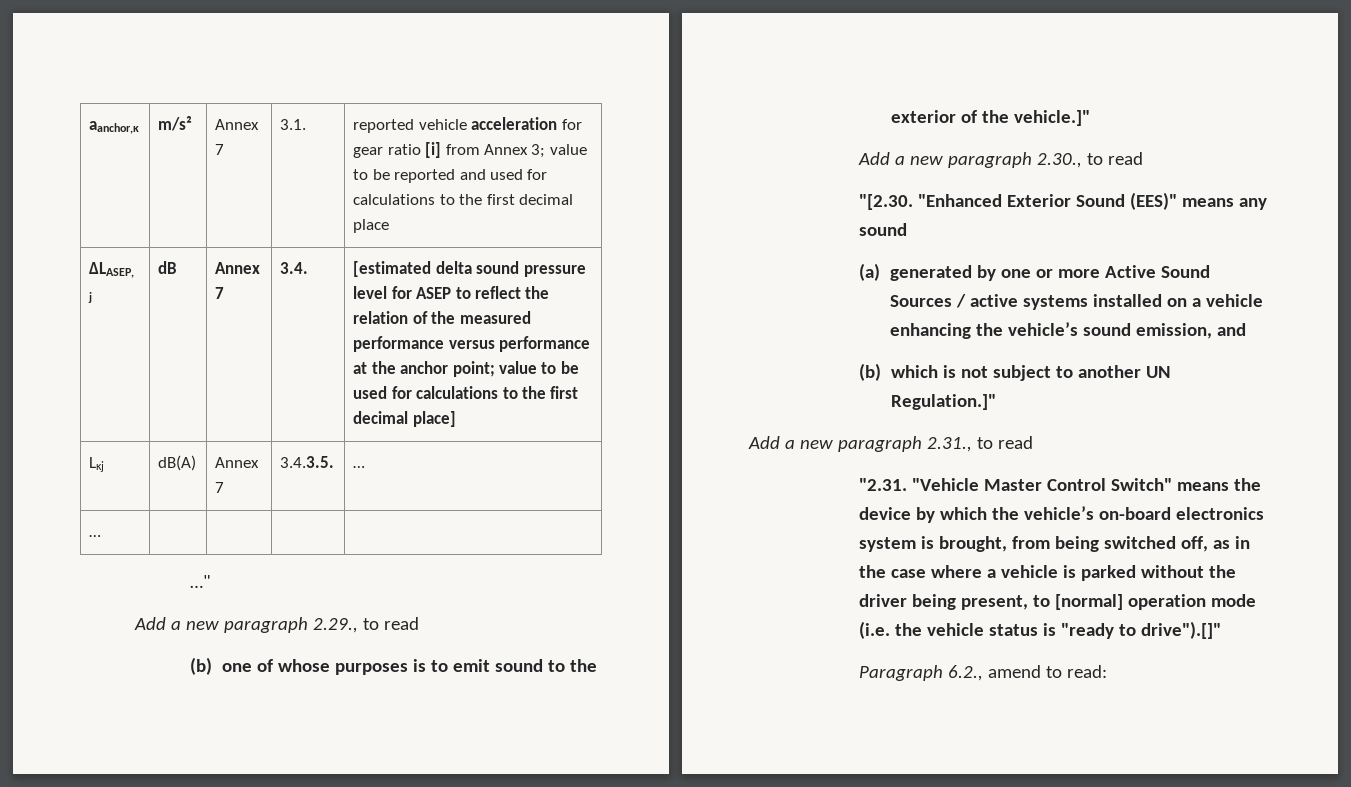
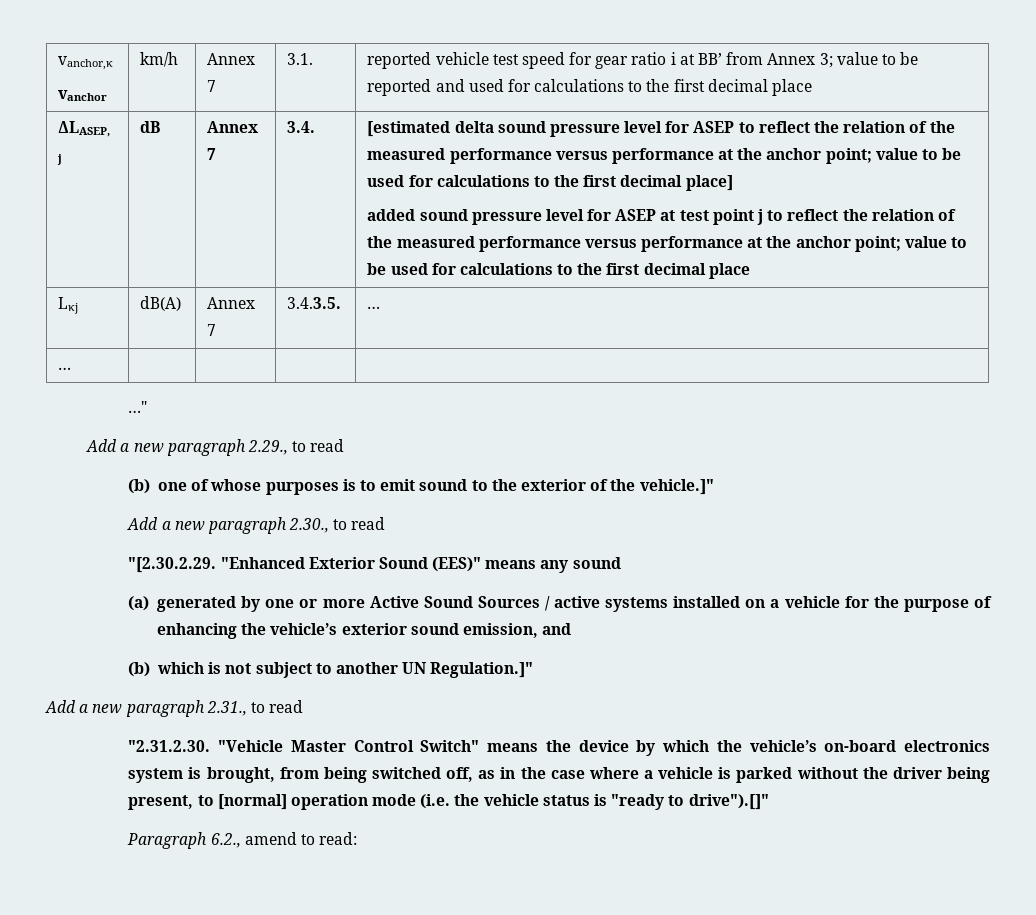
[89,121,140,134] [158,116,193,131] aanchor,κ | m/s² -> [58,56,114,70] [58,90,108,101] [140,52,179,67] vanchor,κ // vanchor | km/h
[471,117,558,130] acceleration -> [492,52,565,69] test speed
[425,142,442,158] [i] -> [670,52,722,65] i at BB’
(456, 419) none -> [367,209,956,225] [367,236,968,252] [367,263,750,279] // added sound pressure level for ASEP at test point j to reflect the relation of the measured performance versus performance at the anchor point; value to be used for calculations to the first decimal place
[859,194,914,210] "[2.30. -> [128,557,217,573] "[2.30.2.29.
(1263, 300) none -> [844,596,993,612] for the purpose of
(1078, 329) none -> [341,623,407,635] exterior
[859,478,908,491] "2.31. -> [128,740,211,752] "2.31.2.30.

